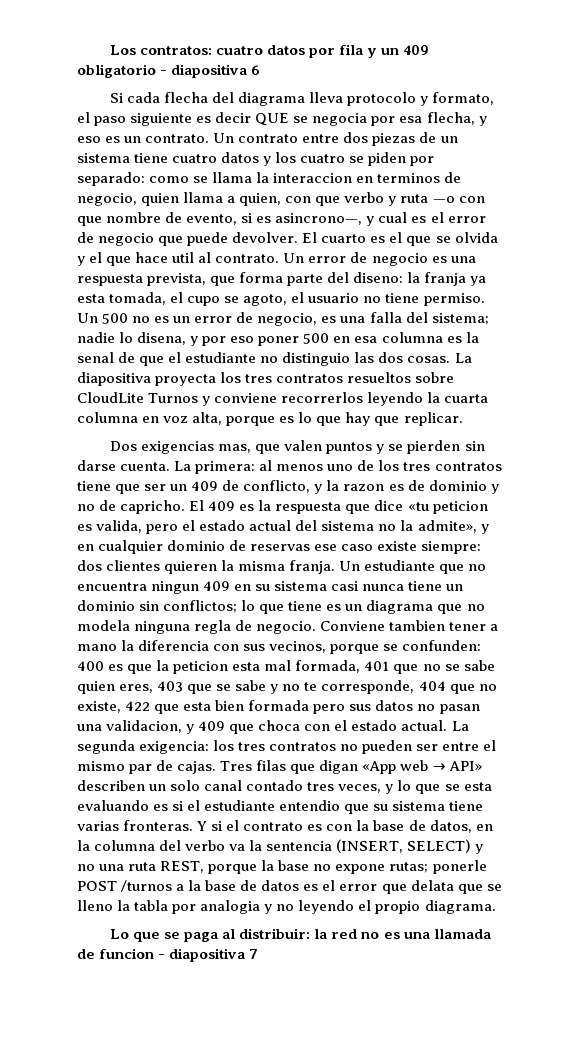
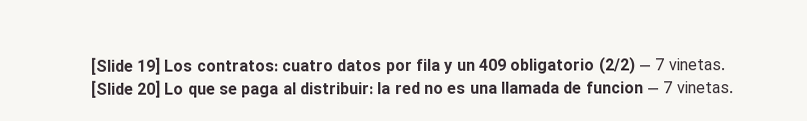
(110, 50) none -> [89,57,162,75] [Slide 19]
[160,64,261,78] [110,92,495,106] [77,112,487,126] [77,132,458,146] [77,152,435,166] [77,172,462,186] [77,192,485,206] [77,212,486,226] [77,232,498,246] [77,252,476,266] [77,272,487,286] [77,292,485,306] [77,312,489,326] [77,332,479,346] [77,352,472,366] [77,372,455,386] [77,392,489,406] [77,412,463,426] [110,440,485,454] [77,460,502,474] [77,480,499,494] [77,500,488,514] [77,520,489,534] [77,540,482,554] [77,560,487,574] [77,581,464,594] [77,600,485,614] [77,620,499,634] [77,640,482,654] [77,660,495,674] [77,680,497,694] [77,700,480,714] [77,720,469,734] [77,740,497,754] [77,760,482,774] [77,780,492,794] [77,800,484,814] [77,820,493,833] [77,839,484,854] [77,860,487,874] [77,880,502,894] [77,900,496,914] - diapositiva 6 // Si cada flecha del diagrama lleva protocolo y formato, el paso siguiente es decir QUE se negocia por esa flecha, y eso es un contrato. Un contrato entre dos piezas de un sistema tiene cuatro datos y los cuatro se piden por separado: como se llama la interaccion en terminos de negocio, quien llama a quien, con que verbo y ruta —o con que nombre de evento, si es asincrono—, y cual es el error de negocio que puede devolver. El cuarto es el que se olvida y el que hace util al contrato. Un error de negocio es una respuesta prevista, que forma parte del diseno: la franja ya esta tomada, el cupo se agoto, el usuario no tiene permiso. Un 500 no es un error de negocio, es una falla del sistema; nadie lo disena, y por eso poner 500 en esa columna es la senal de que el estudiante no distinguio las dos cosas. La diapositiva proyecta los tres contratos resueltos sobre CloudLite Turnos y conviene recorrerlos leyendo la cuarta columna en voz alta, porque es lo que hay que replicar. // Dos exigencias mas, que valen puntos y se pierden sin darse cuenta. La primera: al menos uno de los tres contratos tiene que ser un 409 de conflicto, y la razon es de dominio y no de capricho. El 409 es la respuesta que dice «tu peticion es valida, pero el estado actual del sistema no la admite», y en cualquier dominio de reservas ese caso existe siempre: dos clientes quieren la misma franja. Un estudiante que no encuentra ningun 409 en su sistema casi nunca tiene un dominio sin conflictos; lo que tiene es un diagrama que no modela ninguna regla de negocio. Conviene tambien tener a mano la diferencia con sus vecinos, porque se confunden: 400 es que la peticion esta mal formada, 401 que no se sabe quien eres, 403 que se sabe y no te corresponde, 404 que no existe, 422 que esta bien formada pero sus datos no pasan una validacion, y 409 que choca con el estado actual. La segunda exigencia: los tres contratos no pueden ser entre el mismo par de cajas. Tres filas que digan «App web → API» describen un solo canal contado tres veces, y lo que se esta evaluando es si el estudiante entendio que su sistema tiene varias fronteras. Y si el contrato es con la base de datos, en la columna del verbo va la sentencia (INSERT, SELECT) y no una ruta REST, porque la base no expone rutas; ponerle POST /turnos a la base de datos es el error que delata que se lleno la tabla por analogia y no leyendo el propio diagrama. // -> [597,56,726,75] [90,80,162,98] (2/2) — 7 vinetas. // [Slide 20]
[158,948,259,962] - diapositiva 7 -> [646,81,734,94] — 7 vinetas.

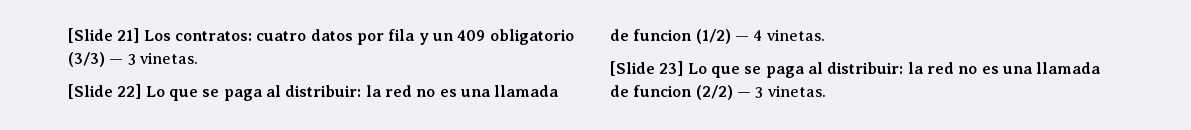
[89,57,162,75] [Slide 19] -> [68,28,140,43] [Slide 21]
[597,56,726,75] [90,80,162,98] (2/2) — 7 vinetas. // [Slide 20] -> [68,52,198,67] [68,84,142,99] (3/3) — 3 vinetas. // [Slide 22]
[646,81,674,94] — 7 -> [695,29,825,44] [610,61,1102,78] [610,85,764,100] (1/2) — 4 vinetas. // [Slide 23] Lo que se paga al distribuir: la red no es una llamada de funcion (2/2) — 3

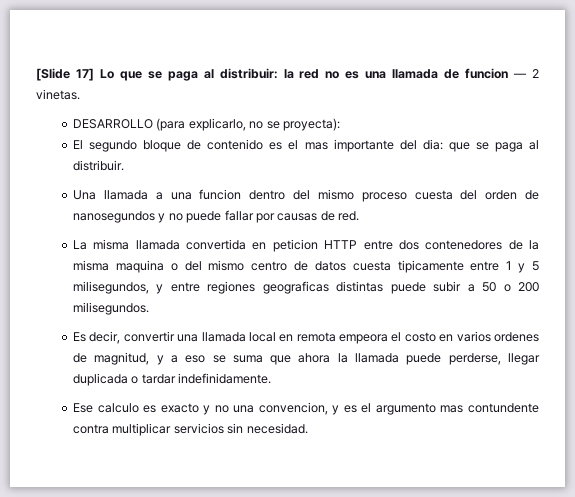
[68,28,574,45] [68,52,198,67] [68,84,142,99] [Slide 21] Los contratos: cuatro datos por fila y un 409 obligatorio (3/3) — 3 vinetas. // [Slide 22] -> [36,68,94,81] [Slide 17]
[695,29,825,44] [610,61,1102,78] [610,85,826,100] (1/2) — 4 vinetas. // [Slide 23] Lo que se paga al distribuir: la red no es una llamada de funcion (2/2) — 3 vinetas. -> [513,69,539,78] [36,89,80,100] [73,118,340,131] [73,139,539,152] [73,160,125,171] [73,189,540,202] [73,210,360,223] [73,239,539,252] [73,260,539,273] [73,281,539,294] [73,302,150,315] [73,331,539,344] [73,352,540,365] [73,373,272,386] [73,402,539,415] [73,423,308,436] — 2 vinetas. // DESARROLLO (para explicarlo, no se proyecta): // El segundo bloque de contenido es el mas importante del dia: que se paga al distribuir. // Una llamada a una funcion dentro del mismo proceso cuesta del orden de nanosegundos y no puede fallar por causas de red. // La misma llamada convertida en peticion HTTP entre dos contenedores de la misma maquina o del mismo centro de datos cuesta tipicamente entre 1 y 5 milisegundos, y entre regiones geograficas distintas puede subir a 50 o 200 milisegundos. // Es decir, convertir una llamada local en remota empeora el costo en varios ordenes de magnitud, y a eso se suma que ahora la llamada puede perderse, llegar duplicada o tardar indefinidamente. // Ese calculo es exacto y no una convencion, y es el argumento mas contundente contra multiplicar servicios sin necesidad.

